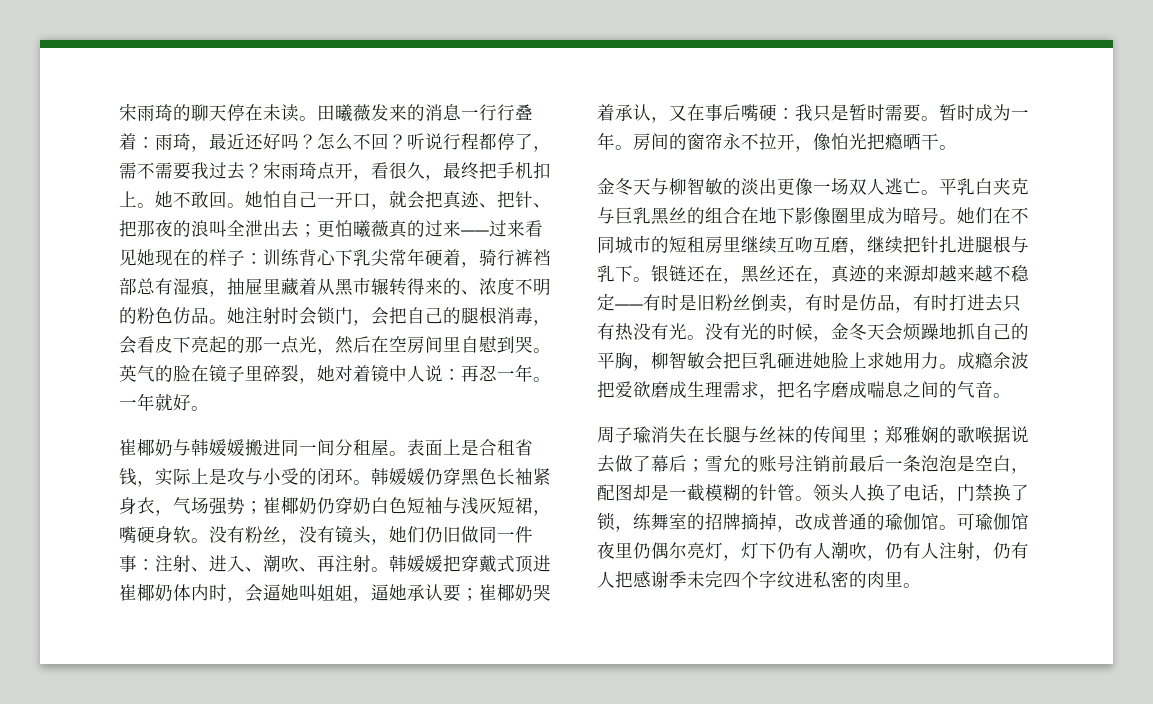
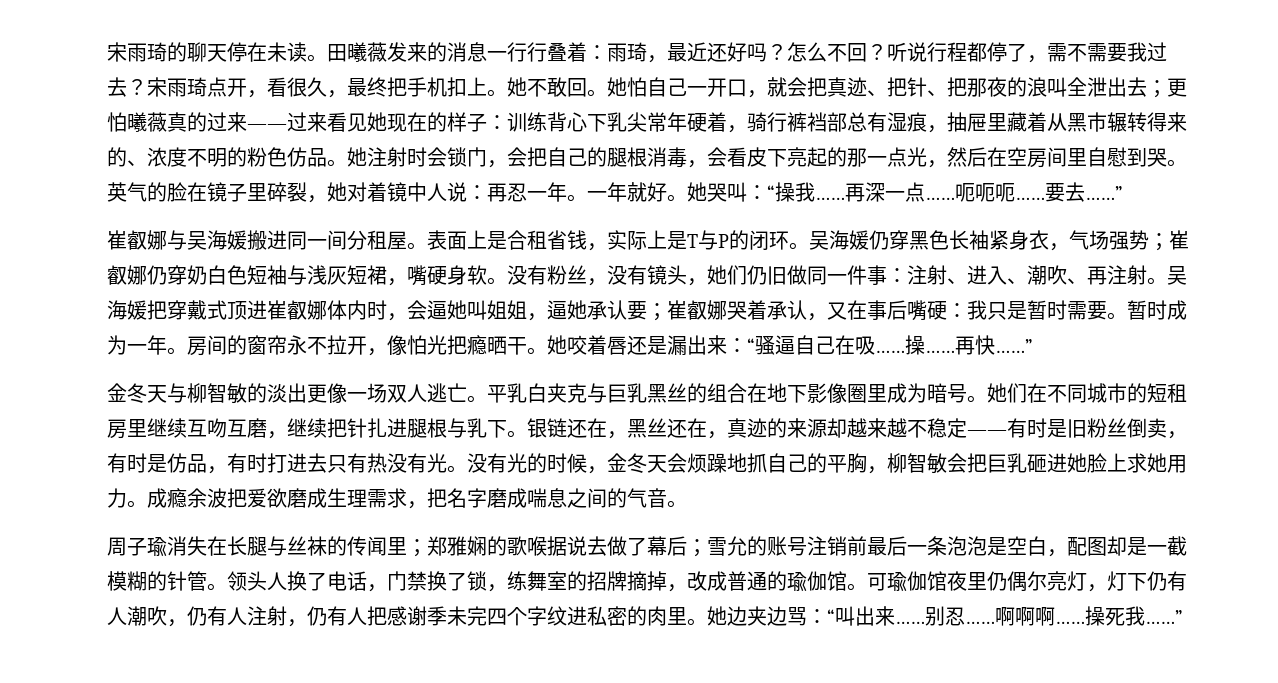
[119,438,227,457] // 崔椰奶与韩媛 -> [687,182,1123,202] [107,230,227,250] 她哭叫：“操我……再深一点……呃呃呃……要去……” // 崔叡娜与吴海
[227,468,299,485] 攻与小受 -> [687,230,729,250] T与P
[371,468,407,485] 韩媛 -> [809,230,849,250] 吴海
[281,496,317,515] 椰奶 -> [107,265,147,285] 叡娜
[389,555,425,572] 韩媛 -> [1167,266,1187,285] [107,300,127,320] 吴海
[137,583,173,602] 椰奶 -> [287,300,327,320] 叡娜
[497,583,533,602] 椰奶 -> [687,300,727,320] 叡娜
(957, 147) none -> [547,335,1033,355] 她咬着唇还是漏出来：“骚逼自己在吸……操……再快……”
(921, 585) none -> [707,606,1183,626] 她边夹边骂：“叫出来……别忍……啊啊啊……操死我……”

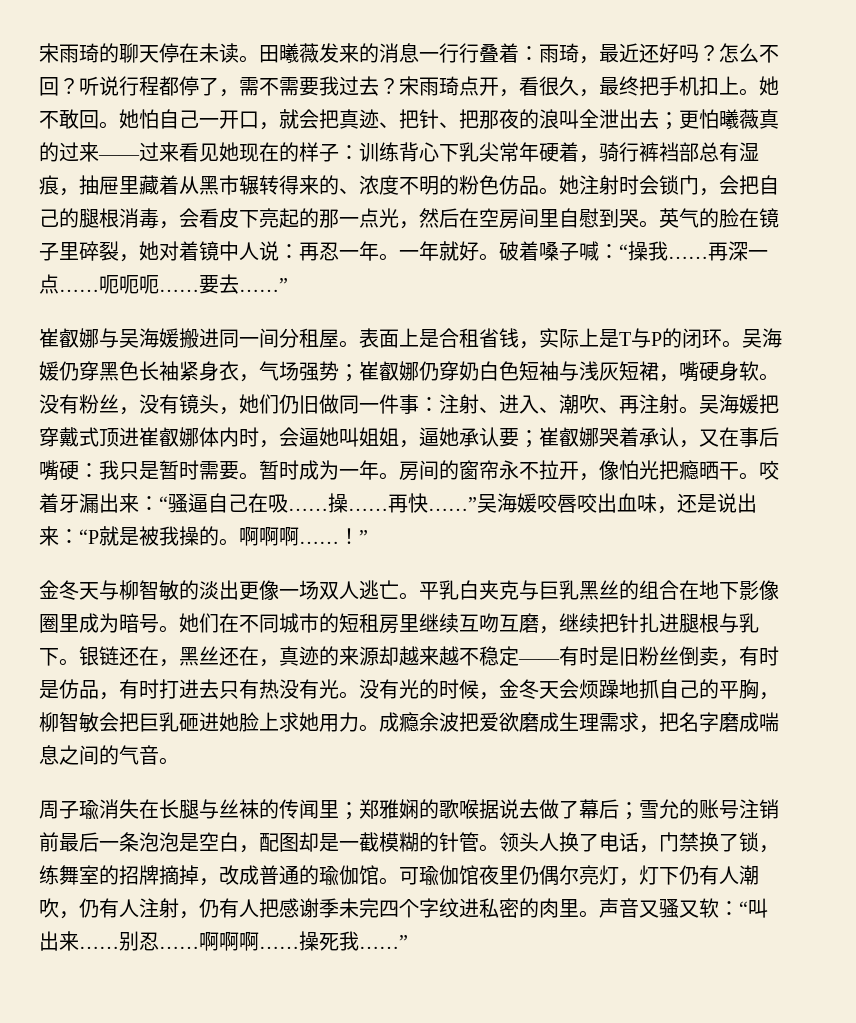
[687,182,747,202] 她哭叫 -> [499,241,599,261] 破着嗓子喊
[547,335,667,355] 她咬着唇还是 -> [759,460,779,480] [39,493,79,513] 咬着牙
(1033, 346) none -> [477,493,757,514] [39,526,368,546] 吴海媛咬唇咬出血味，还是说出来：“P就是被我操的。啊啊啊……！”
[707,606,807,626] 她边夹边骂 -> [599,898,719,918] 声音又骚又软

